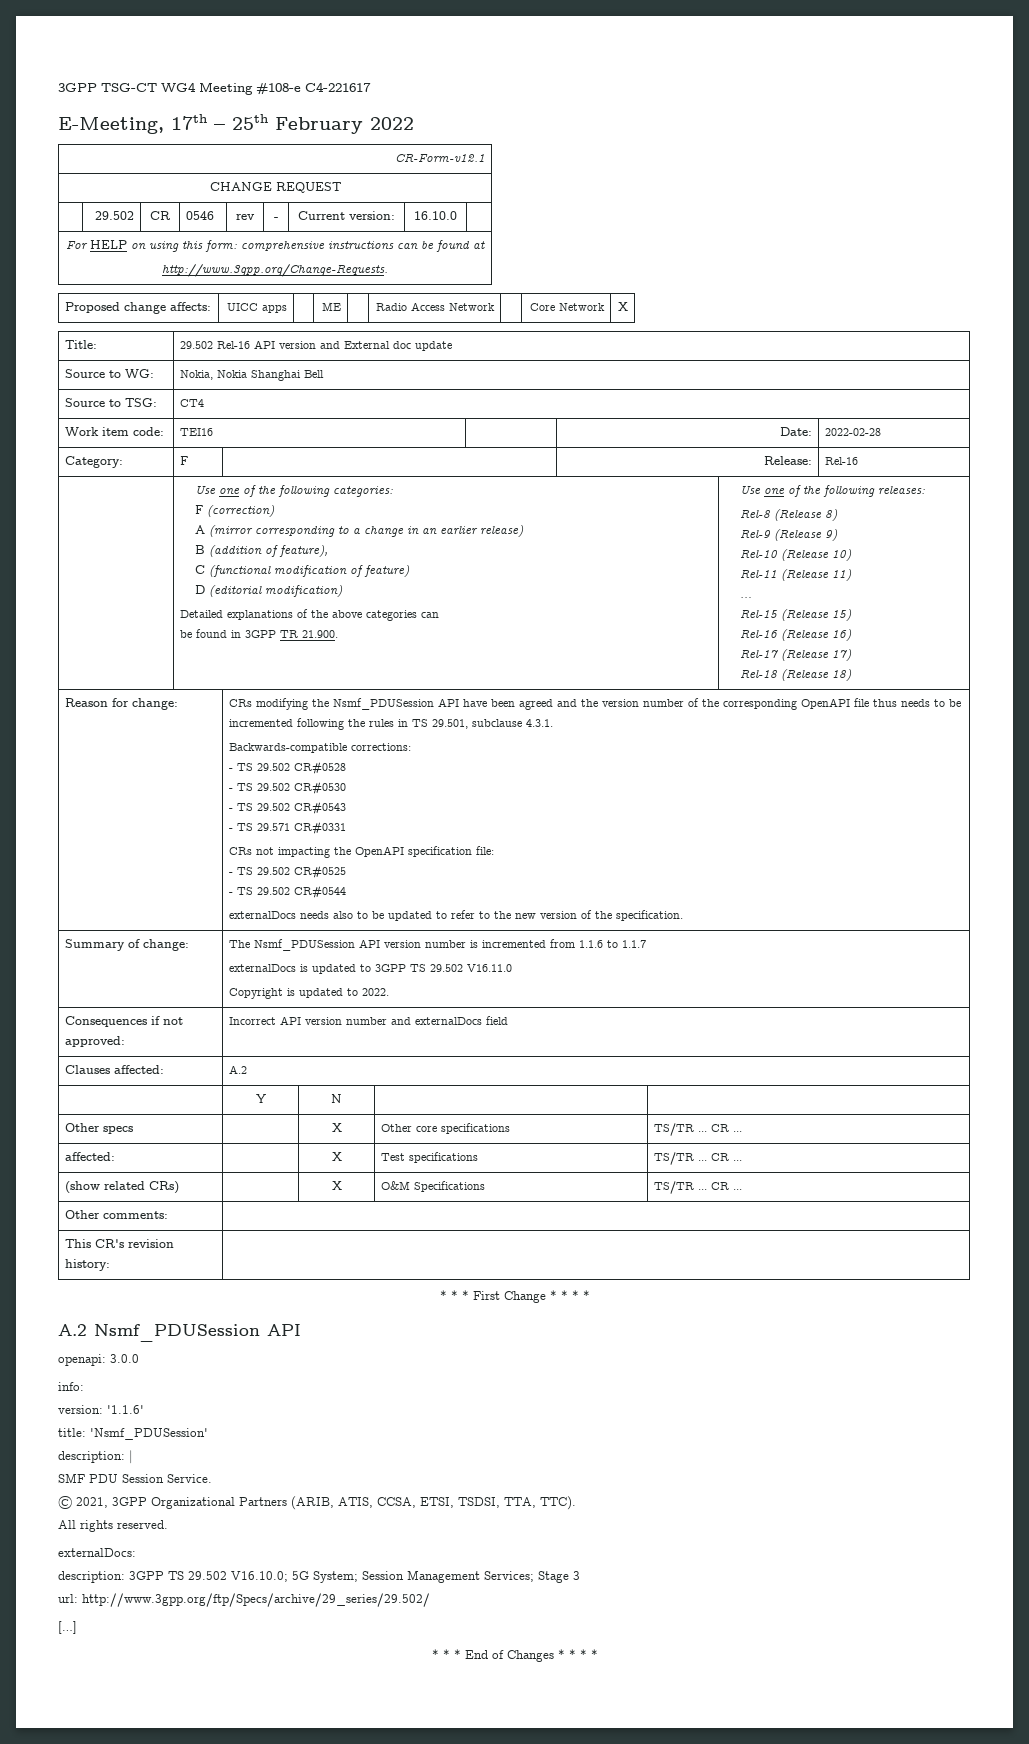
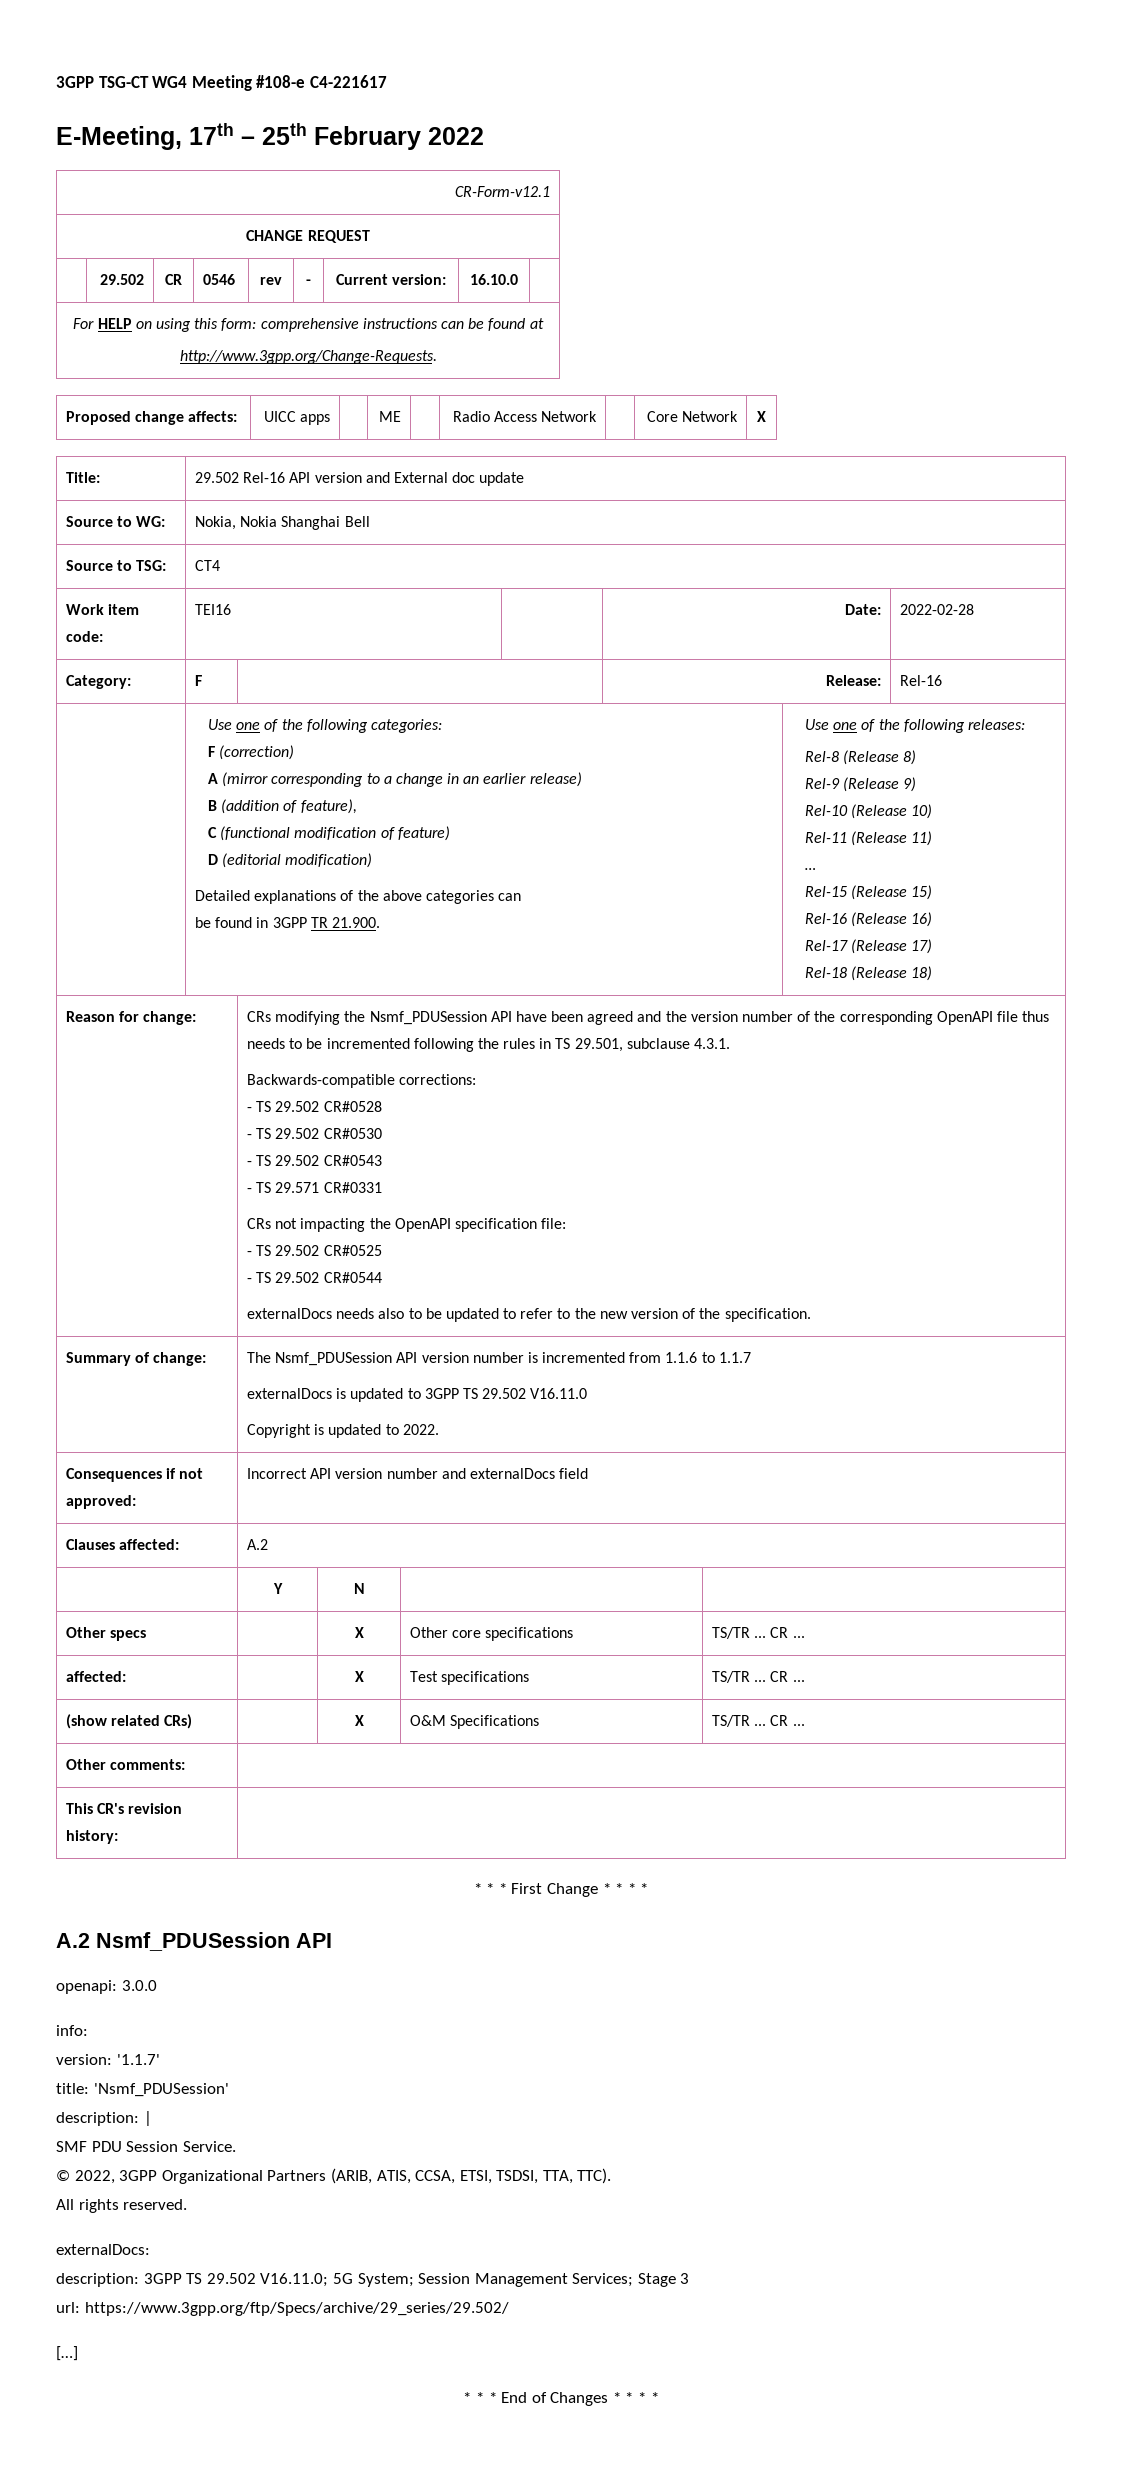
[107,1405,144,1414] '1.1.6' -> [116,2054,160,2065] '1.1.7'
[76,1497,108,1508] 2021, -> [74,2170,115,2184] 2022,
[231,1571,288,1582] V16.10.0; -> [260,2273,329,2287] V16.11.0;
[82,1593,430,1607] http://www.3gpp.org/ftp/Specs/archive/29_series/29.502/ -> [84,2302,509,2316] https://www.3gpp.org/ftp/Specs/archive/29_series/29.502/

